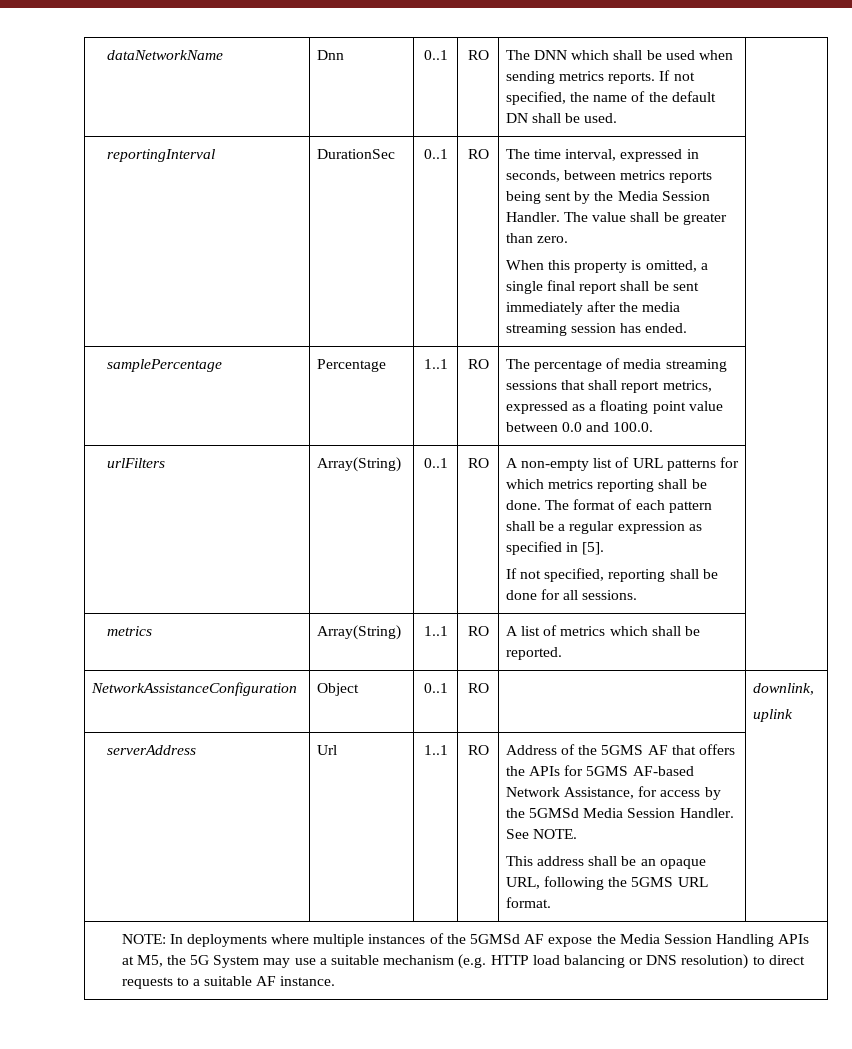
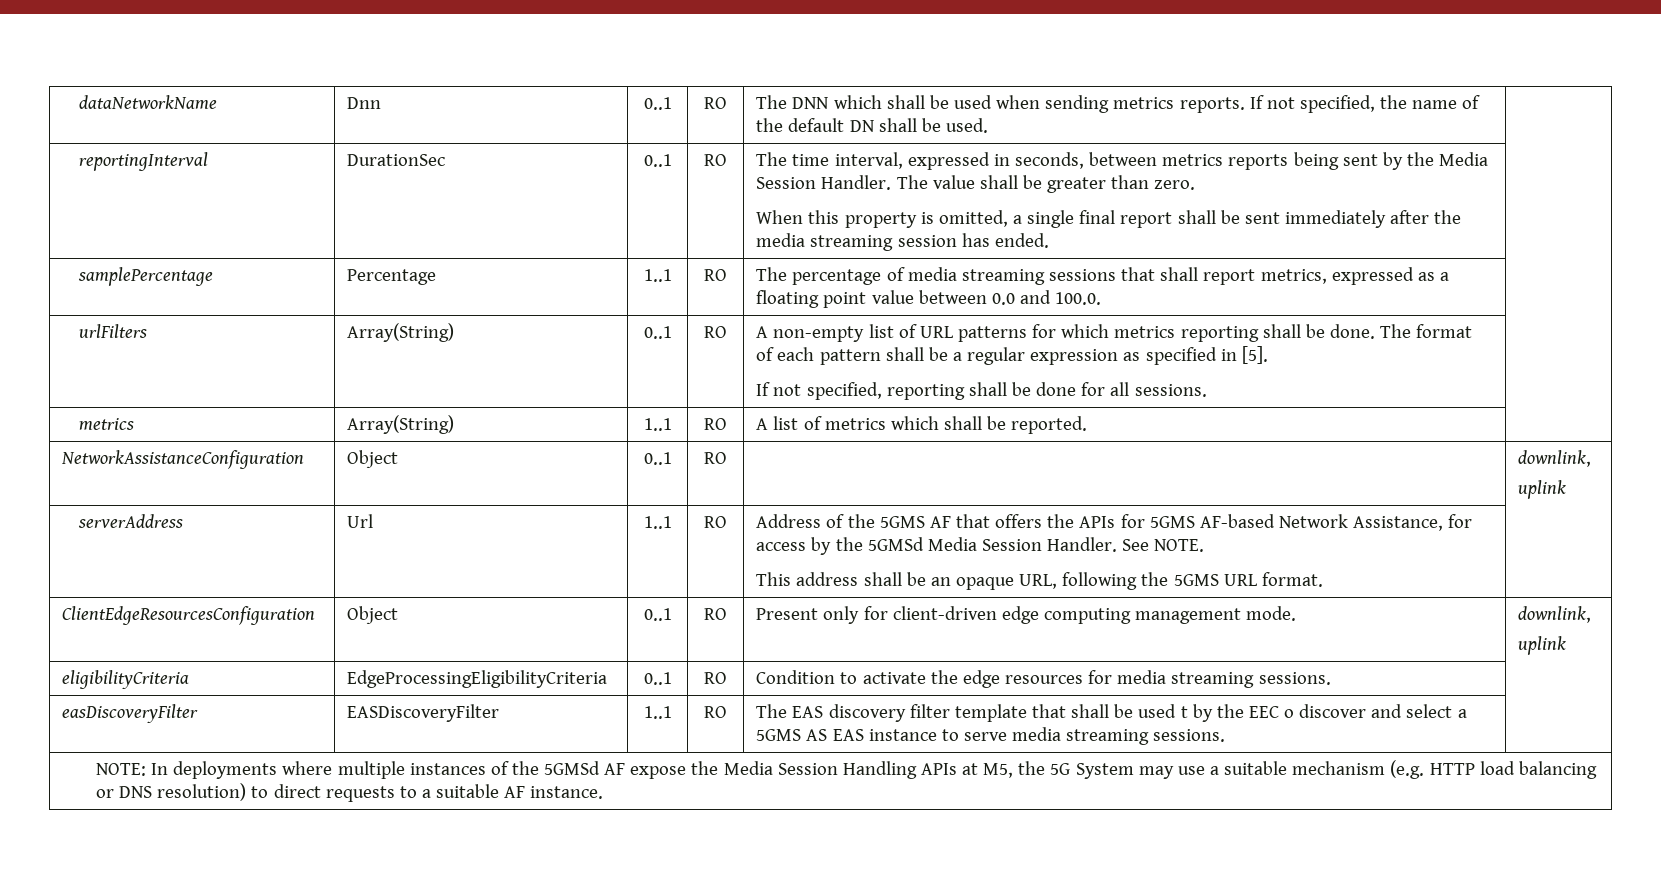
(551, 902) none -> [62,606,316,625] [347,606,399,624] [643,608,672,621] [704,608,727,620] [756,606,1297,624] [1518,606,1592,623] [1518,636,1567,655] [62,670,190,689] [347,670,608,688] [643,672,672,685] [704,672,727,684] [756,670,1331,688] [62,704,199,723] [347,704,500,722] [643,706,672,719] [704,706,727,718] [756,704,1467,722] [756,727,1226,745] // ClientEdgeResourcesConfiguration | Object | 0..1 | RO | Present only for client-driven edge computing management mode. | downlink, // uplink // eligibilityCriteria | EdgeProcessingEligibilityCriteria | 0..1 | RO | Condition to activate the edge resources for media streaming sessions. | // easDiscoveryFilter | EASDiscoveryFilter | 1..1 | RO | The EAS discovery filter template that shall be used t by the EEC o discover and select a 5GMS AS EAS instance to serve media streaming sessions. |

